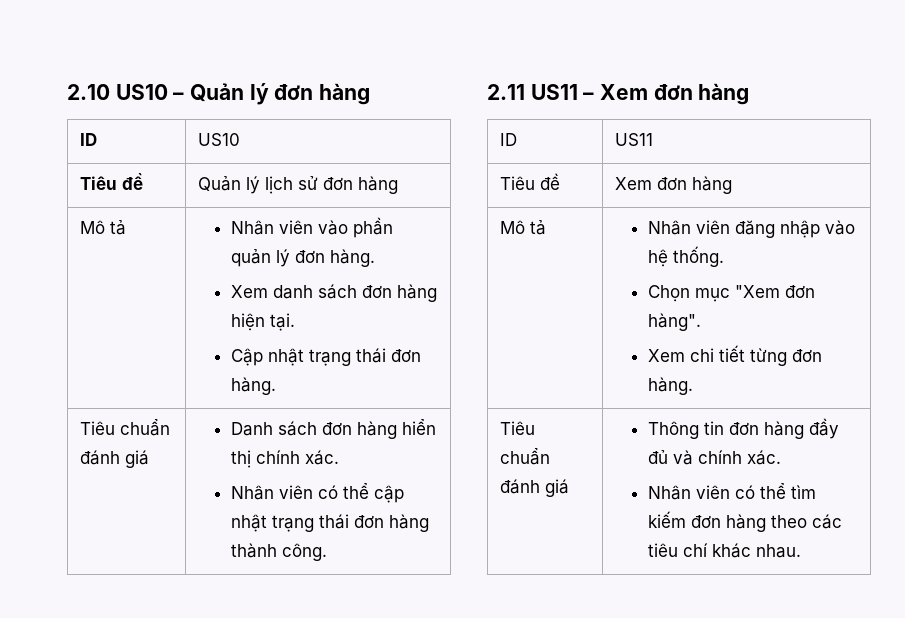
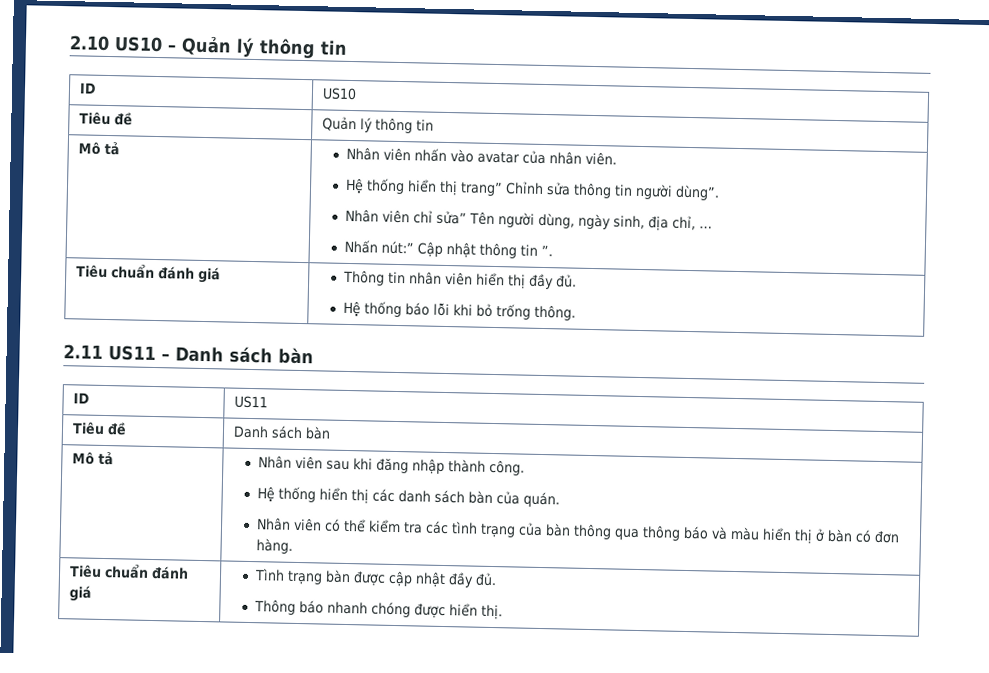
[274,83,371,105] đơn hàng -> [259,38,348,59] thông tin
[265,176,399,194] [80,220,127,235] [230,217,393,238] [230,249,375,267] [230,284,437,302] [230,313,295,331] [230,348,421,366] [230,377,276,395] [80,419,171,436] [80,450,150,468] [230,419,436,439] [230,450,339,468] [230,483,404,503] [230,514,429,532] [230,543,327,561] [487,83,750,105] [500,133,518,146] [615,133,654,146] [500,173,561,190] [615,176,733,194] [500,220,547,235] [647,220,855,238] [647,246,724,267] [647,285,815,302] [647,313,701,331] [647,345,822,366] [647,377,693,395] [500,421,536,435] [500,448,551,465] [500,479,570,497] [647,418,839,439] [647,450,781,465] [647,483,816,500] [647,511,842,532] [647,543,801,558] lịch sử đơn hàng // Mô tả | Nhân viên vào phần quản lý đơn hàng. // Xem danh sách đơn hàng hiện tại. // Cập nhật trạng thái đơn hàng. // Tiêu chuẩn đánh giá | Danh sách đơn hàng hiển thị chính xác. // Nhân viên có thể cập nhật trạng thái đơn hàng thành công. // 2.11 US11 – Xem đơn hàng // ID | US11 // Tiêu đề | Xem đơn hàng // Mô tả | Nhân viên đăng nhập vào hệ thống. // Chọn mục "Xem đơn hàng". // Xem chi tiết từng đơn hàng. // Tiêu chuẩn đánh giá | Thông tin đơn hàng đầy đủ và chính xác. // Nhân viên có thể tìm kiếm đơn hàng theo các tiêu chí khác nhau. -> [374,117,434,134] [77,141,120,156] [345,146,617,166] [344,177,720,201] [344,208,713,231] [343,239,553,259] [75,264,221,284] [342,269,577,290] [342,300,576,321] [63,344,314,365] [72,392,89,404] [233,395,268,409] [71,421,127,436] [232,425,331,440] [71,451,114,466] [257,455,525,476] [256,486,560,508] [255,517,900,544] [255,538,293,554] [68,564,189,580] [68,585,92,602] [253,568,497,588] [253,599,503,620] thông tin // Mô tả | Nhân viên nhấn vào avatar của nhân viên. // Hệ thống hiển thị trang” Chỉnh sửa thông tin người dùng”. // Nhân viên chỉ sửa” Tên người dùng, ngày sinh, địa chỉ, … // Nhấn nút:” Cập nhật thông tin ”. // Tiêu chuẩn đánh giá | Thông tin nhân viên hiển thị đầy đủ. // Hệ thống báo lỗi khi bỏ trống thông. // 2.11 US11 – Danh sách bàn // ID | US11 // Tiêu đề | Danh sách bàn // Mô tả | Nhân viên sau khi đăng nhập thành công. // Hệ thống hiển thị các danh sách bàn của quán. // Nhân viên có thể kiểm tra các tình trạng của bàn thông qua thông báo và màu hiển thị ở bàn có đơn hàng. // Tiêu chuẩn đánh giá | Tình trạng bàn được cập nhật đầy đủ. // Thông báo nhanh chóng được hiển thị.

